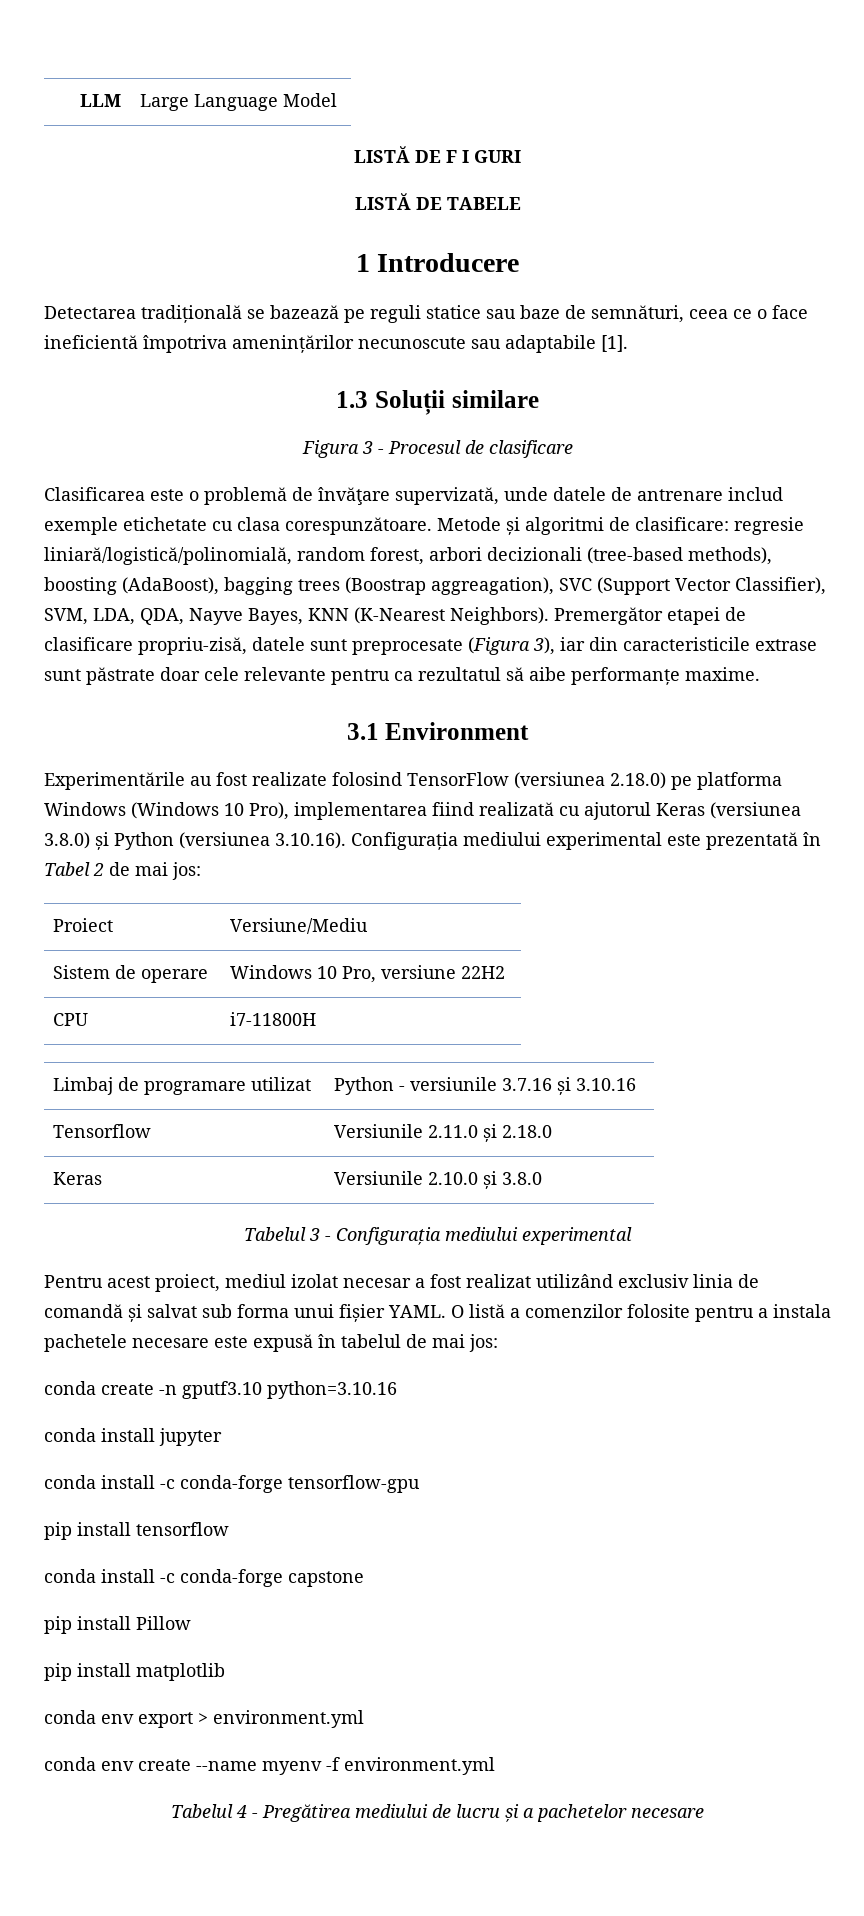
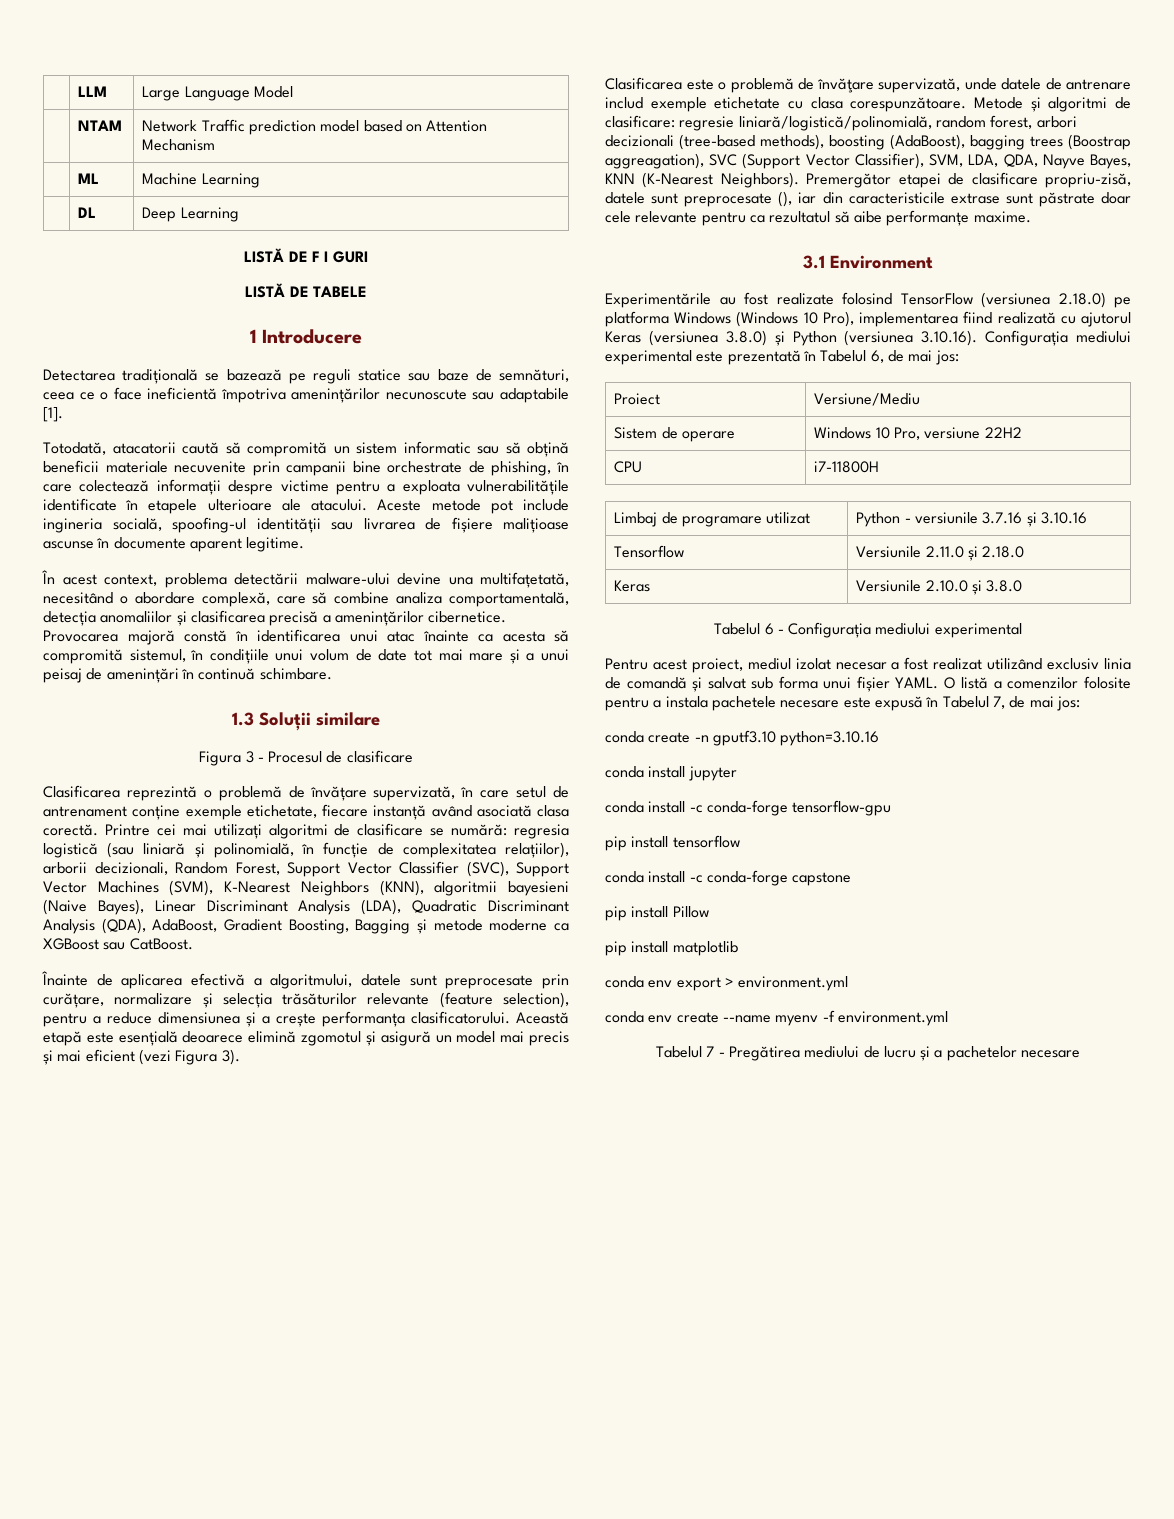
(338, 100) none -> [78,120,123,131] [142,119,488,135] [142,139,216,151] [78,173,100,184] [142,173,260,188] [78,207,97,218] [142,207,239,222] // | NTAM | Network Traffic prediction model based on Attention Mechanism // | ML | Machine Learning // | DL | Deep Learning
(628, 343) none -> [43,441,569,457] [43,460,569,476] [43,479,569,495] [43,498,569,514] [43,517,569,533] [43,537,305,552] [42,570,569,588] [43,592,569,607] [43,610,507,626] [43,629,569,645] [43,649,570,664] [43,668,332,683] // Totodată, atacatorii caută să compromită un sistem informatic sau să obțină beneficii materiale necuvenite prin campanii bine orchestrate de phishing, în care colectează informații despre victime pentru a exploata vulnerabilitățile identificate în etapele ulterioare ale atacului. Aceste metode pot include ingineria socială, spoofing-ul identității sau livrarea de fișiere malițioase ascunse în documente aparent legitime. // În acest context, problema detectării malware-ului devine una multifațetată, necesitând o abordare complexă, care să combine analiza comportamentală, detecția anomaliilor și clasificarea precisă a amenințărilor cibernetice. Provocarea majoră constă în identificarea unui atac înainte ca acesta să compromită sistemul, în condițiile unui volum de date tot mai mare și a unui peisaj de amenințări în continuă schimbare.
(573, 449) none -> [43,785,569,801] [43,804,569,820] [43,823,569,839] [43,842,569,858] [43,861,569,877] [43,880,569,896] [43,899,569,915] [43,918,569,934] [43,938,193,950] [42,971,569,989] [43,992,569,1008] [43,1011,569,1027] [43,1031,569,1046] [43,1049,240,1065] // Clasificarea reprezintă o problemă de învățare supervizată, în care setul de antrenament conține exemple etichetate, fiecare instanță având asociată clasa corectă. Printre cei mai utilizați algoritmi de clasificare se numără: regresia logistică (sau liniară și polinomială, în funcție de complexitatea relațiilor), arborii decizionali, Random Forest, Support Vector Classifier (SVC), Support Vector Machines (SVM), K-Nearest Neighbors (KNN), algoritmii bayesieni (Naive Bayes), Linear Discriminant Analysis (LDA), Quadratic Discriminant Analysis (QDA), AdaBoost, Gradient Boosting, Bagging și metode moderne ca XGBoost sau CatBoost. // Înainte de aplicarea efectivă a algoritmului, datele sunt preprocesate prin curățare, normalizare și selecția trăsăturilor relevante (feature selection), pentru a reduce dimensiunea și a crește performanța clasificatorului. Această etapă este esențială deoarece elimină zgomotul și asigură un model mai precis și mai eficient (vezi Figura 3).
[468,637,555,655] (Figura 3), -> [778,191,793,207] (),
[44,862,104,876] Tabel 2 -> [820,350,884,363] Tabelul 6,
[309,1228,320,1241] 3 -> [764,623,774,635] 6
[341,1334,401,1348] tabelul -> [942,696,1005,709] Tabelul 7,
[236,1805,247,1818] 4 -> [706,1046,715,1057] 7

